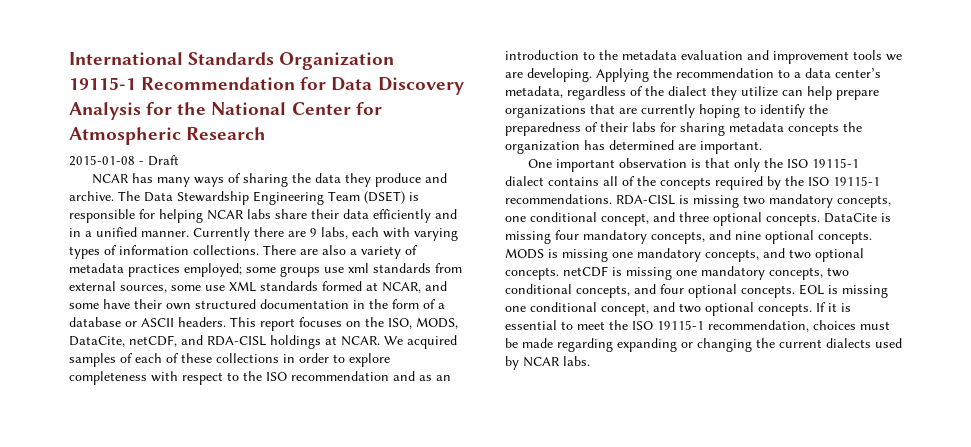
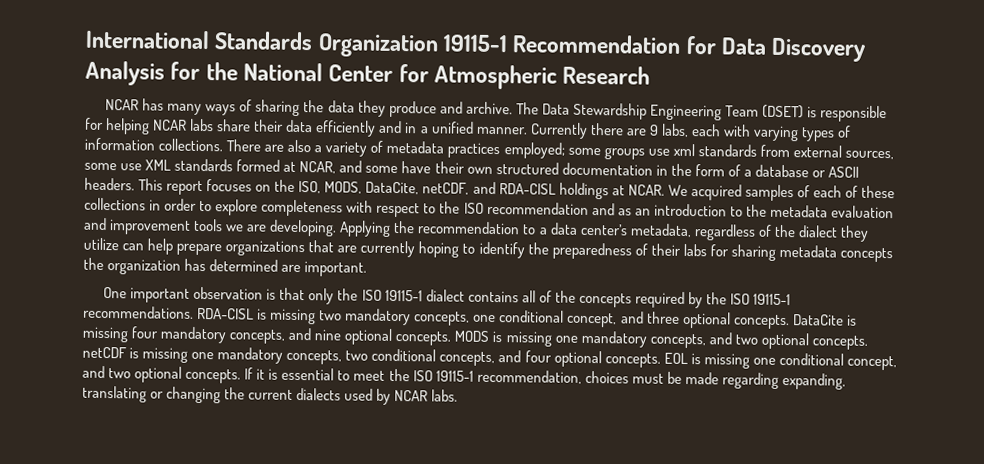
[69,155,179,166] // 2015-01-08 - Draft -> (651, 75) none
[617,338,677,352] expanding -> [781,372,846,390] [82,385,147,403] expanding, translating

